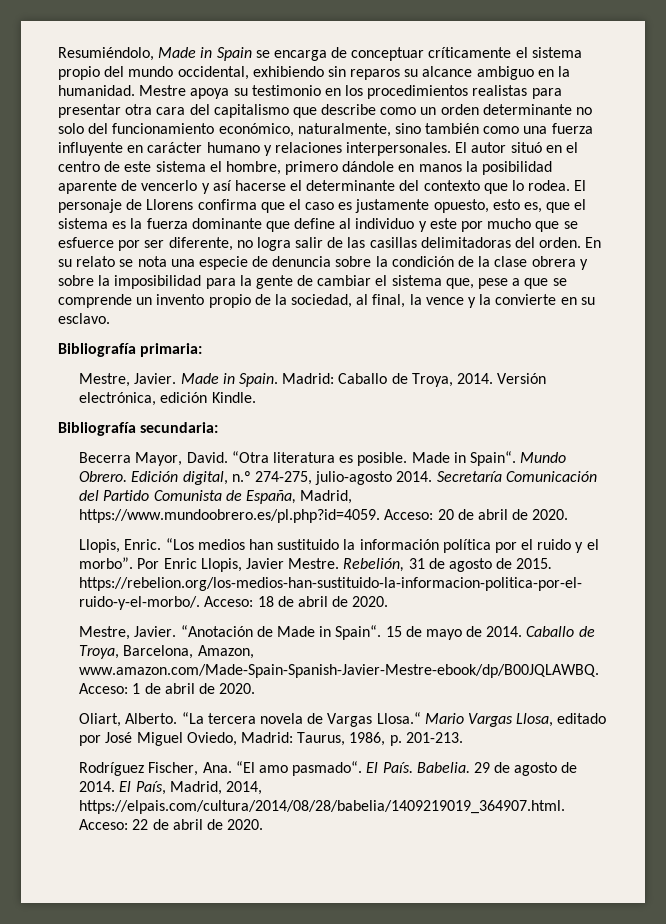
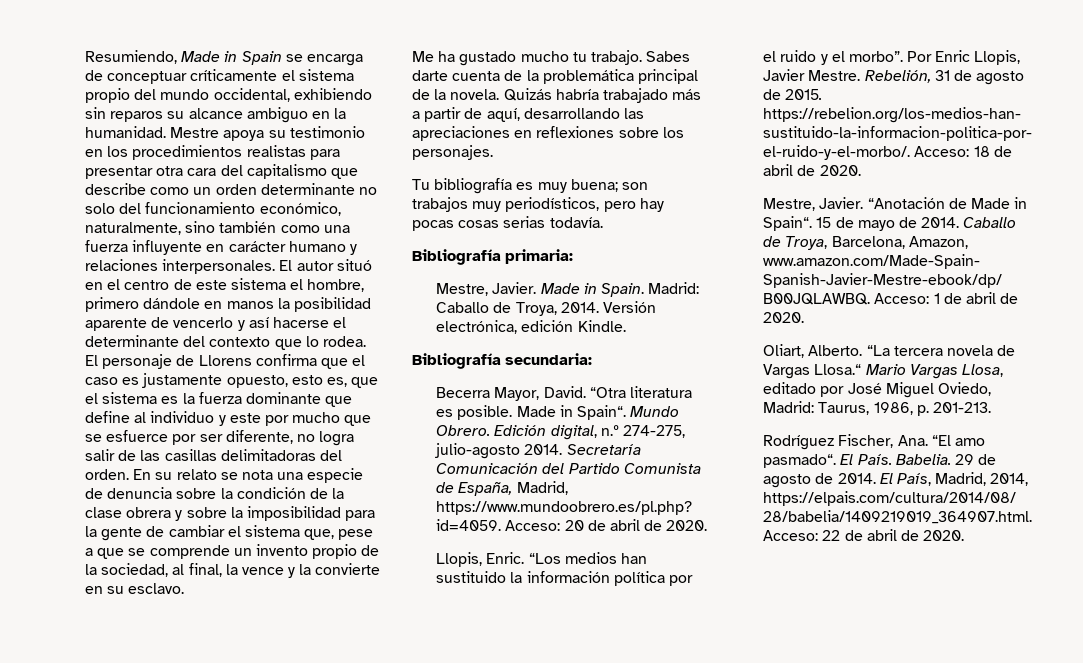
[58,47,154,61] Resumiéndolo, -> [85,50,177,64] Resumiendo,
(110, 318) none -> [412,50,691,66] [412,69,698,84] [412,88,702,103] [412,107,644,122] [412,126,684,141] [412,145,493,160] [412,178,648,194] [412,197,664,212] [412,216,603,231] // Me ha gustado mucho tu trabajo. Sabes darte cuenta de la problemática principal de la novela. Quizás habría trabajado más a partir de aquí, desarrollando las apreciaciones en reflexiones sobre los personajes. // Tu bibliografía es muy buena; son trabajos muy periodísticos, pero hay pocas cosas serias todavía.

